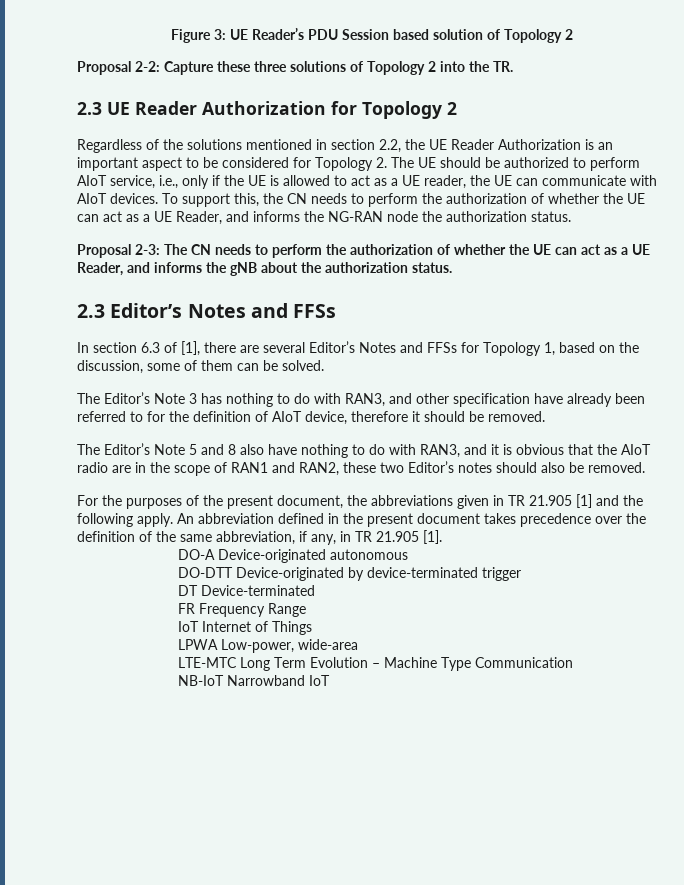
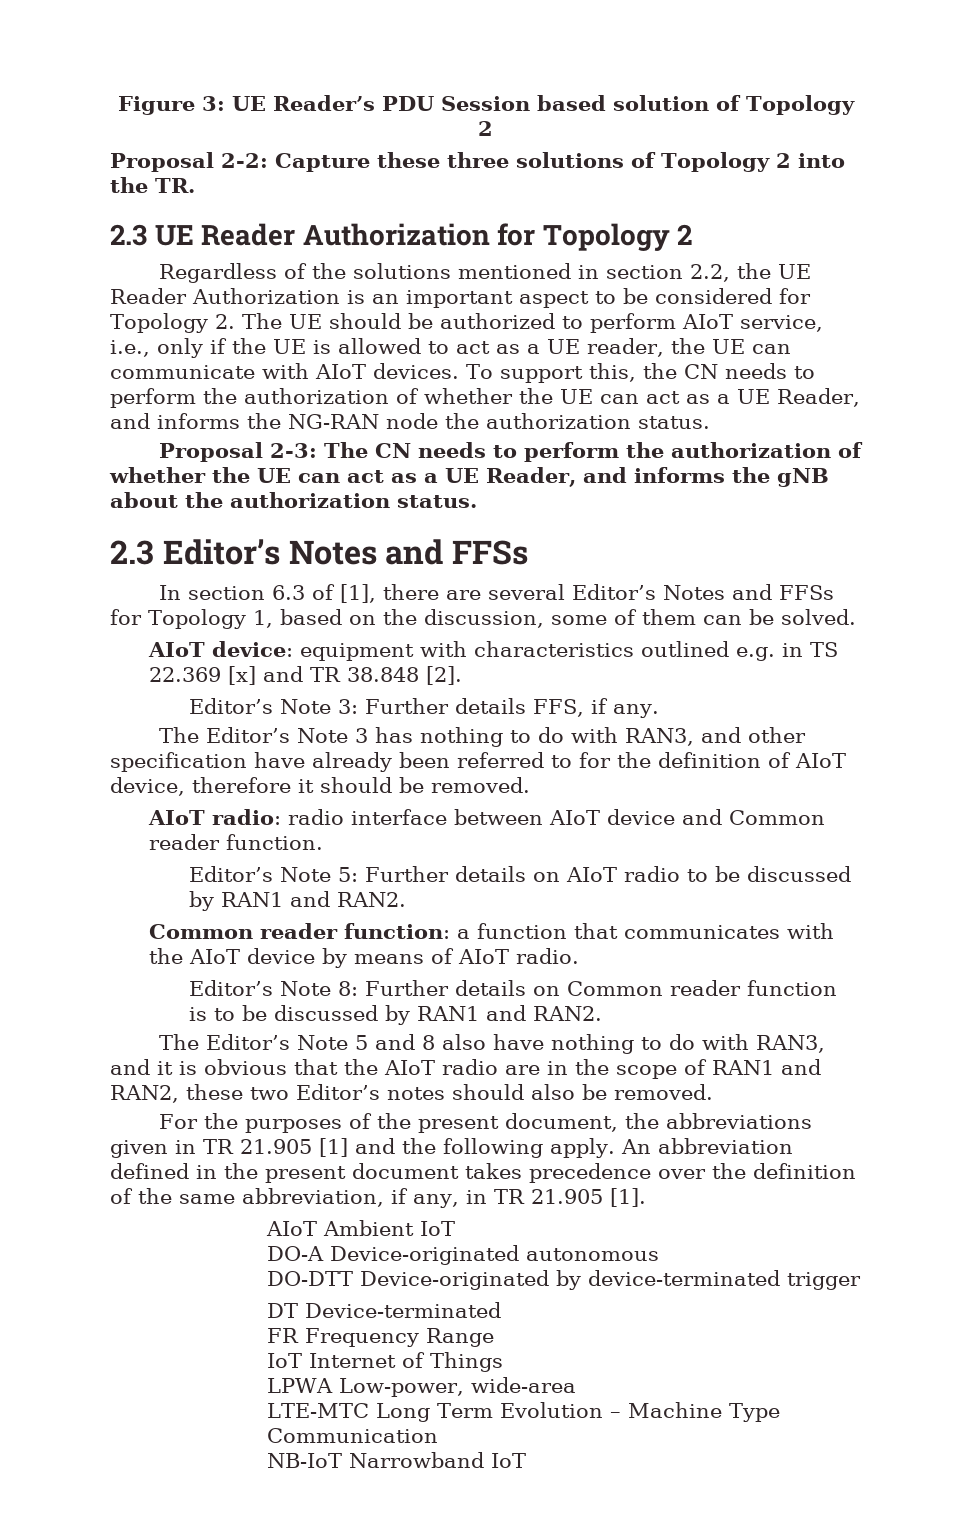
(324, 365) none -> [148,641,839,661] [149,666,463,685] [188,698,659,718] // AIoT device: equipment with characteristics outlined e.g. in TS 22.369 [x] and TR 38.848 [2]. // Editor’s Note 3: Further details FFS, if any.
(545, 416) none -> [148,809,826,825] [149,834,324,850] [188,866,851,882] [188,891,406,911] [149,923,835,939] [149,948,580,968] [188,980,837,996] [188,1005,602,1025] // AIoT radio: radio interface between AIoT device and Common reader function. // Editor’s Note 5: Further details on AIoT radio to be discussed by RAN1 and RAN2. // Common reader function: a function that communicates with the AIoT device by means of AIoT radio. // Editor’s Note 8: Further details on Common reader function is to be discussed by RAN1 and RAN2.
(442, 537) none -> [266,1220,456,1236] // AIoT Ambient IoT

